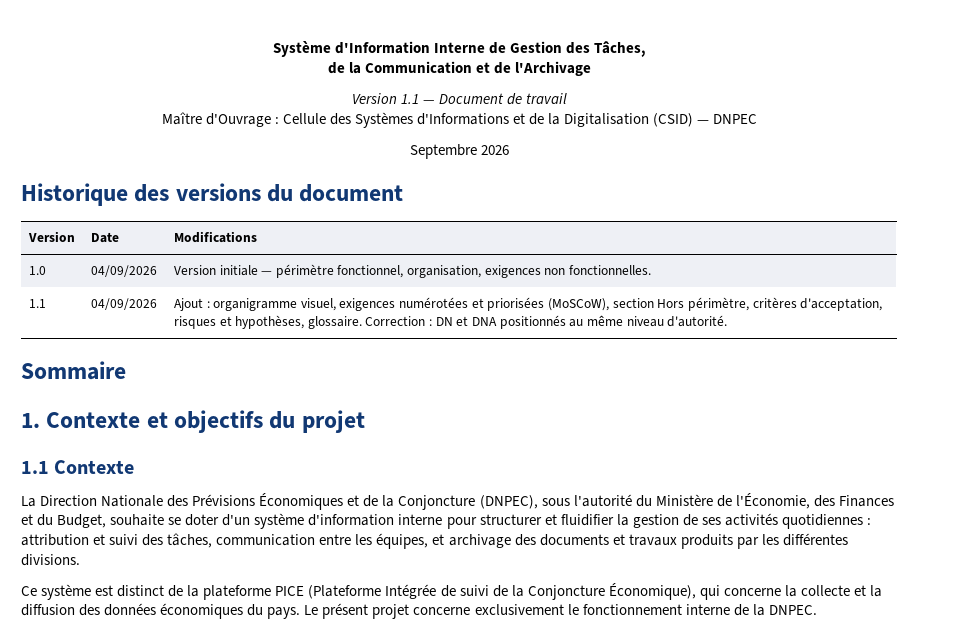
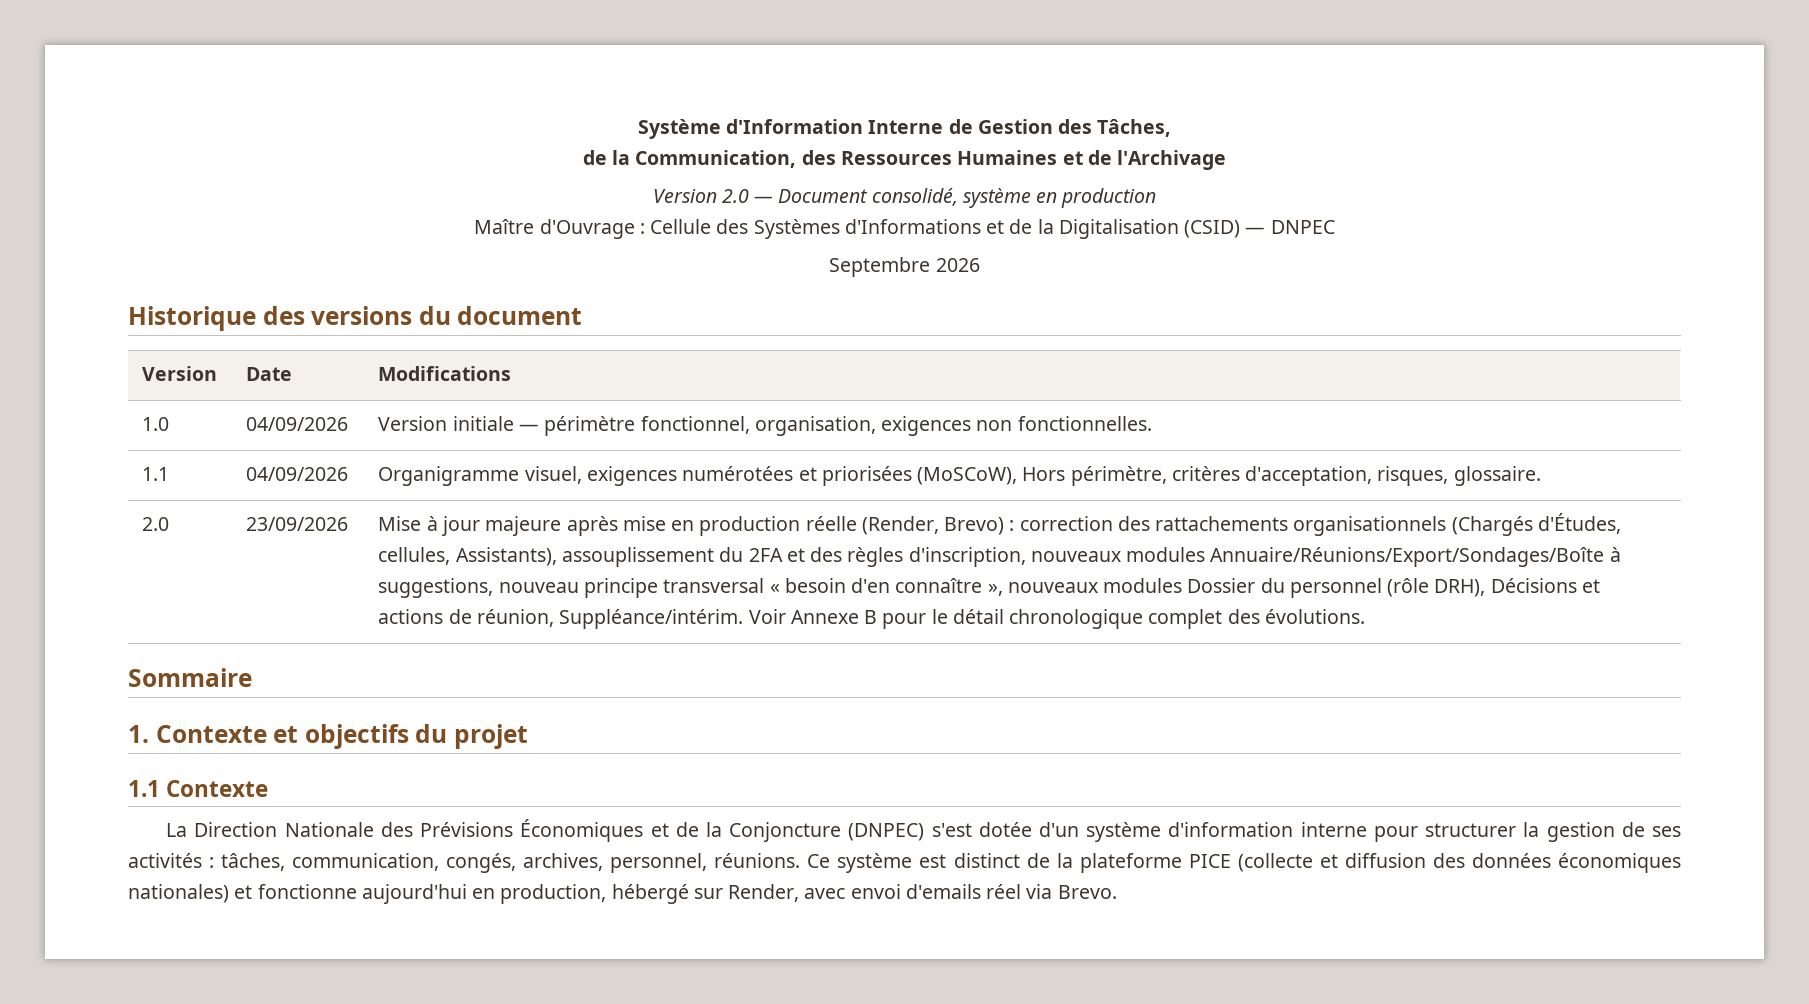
[364,61,472,74] Communication -> [635,150,1058,168] Communication, des Ressources Humaines
[400,94,419,104] 1.1 -> [721,189,749,203] 2.0
[507,93,568,105] de travail -> [871,188,1157,208] consolidé, système en production
[173,298,298,311] Ajout : organigramme -> [378,466,520,486] Organigramme
[612,298,654,308] section -> (1018, 476) none
[173,315,728,329] risques et hypothèses, glossaire. Correction : DN et DNA positionnés au même niveau d'autorité. -> [1377,466,1541,486] [142,517,170,531] [246,517,349,531] [378,513,1621,536] [378,547,1621,567] [378,578,1600,598] [378,609,1365,629] risques, glossaire. // 2.0 | 23/09/2026 | Mise à jour majeure après mise en production réelle (Render, Brevo) : correction des rattachements organisationnels (Chargés d'Études, cellules, Assistants), assouplissement du 2FA et des règles d'inscription, nouveaux modules Annuaire/Réunions/Export/Sondages/Boîte à suggestions, nouveau principe transversal « besoin d'en connaître », nouveaux modules Dossier du personnel (rôle DRH), Décisions et actions de réunion, Suppléance/intérim. Voir Annexe B pour le détail chronologique complet des évolutions.
[479,493,894,509] [21,514,220,528] (DNPEC), sous l'autorité du Ministère de l'Économie, des Finances et du Budget, souhaite se doter -> [848,822,1032,841] (DNPEC) s'est dotée
[544,514,614,526] et fluidifier -> (1517, 830) none
[781,514,871,529] [21,533,848,549] [21,554,80,566] quotidiennes : attribution et suivi des tâches, communication entre les équipes, et archivage des documents et travaux produits par les différentes divisions. // -> [209,853,801,873] : tâches, communication, congés, archives, personnel, réunions.
[308,583,883,600] [21,603,817,619] (Plateforme Intégrée de suivi de la Conjoncture Économique), qui concerne la collecte et la diffusion des données économiques du pays. Le présent projet concerne exclusivement le fonctionnement interne de la DNPEC. -> [1237,853,1681,873] [128,884,1117,904] (collecte et diffusion des données économiques nationales) et fonctionne aujourd'hui en production, hébergé sur Render, avec envoi d'emails réel via Brevo.

